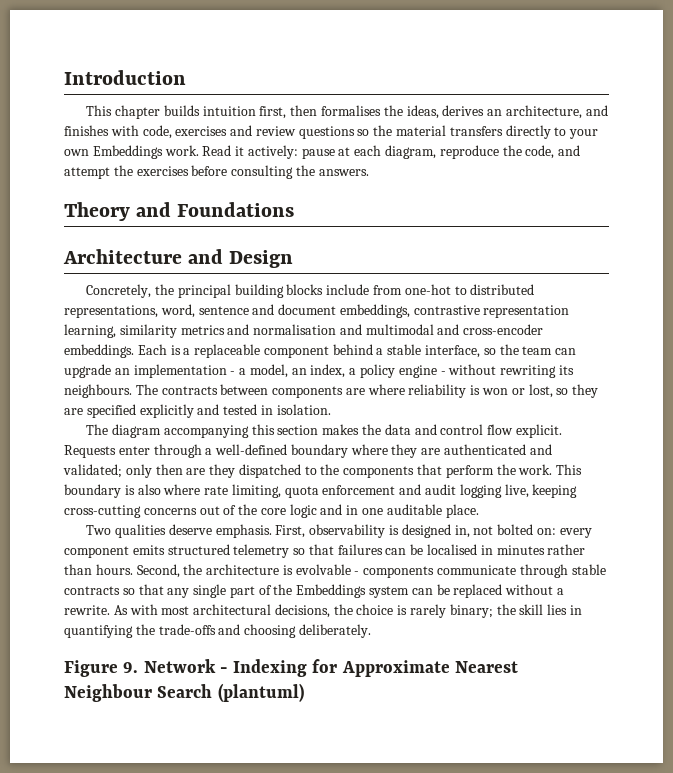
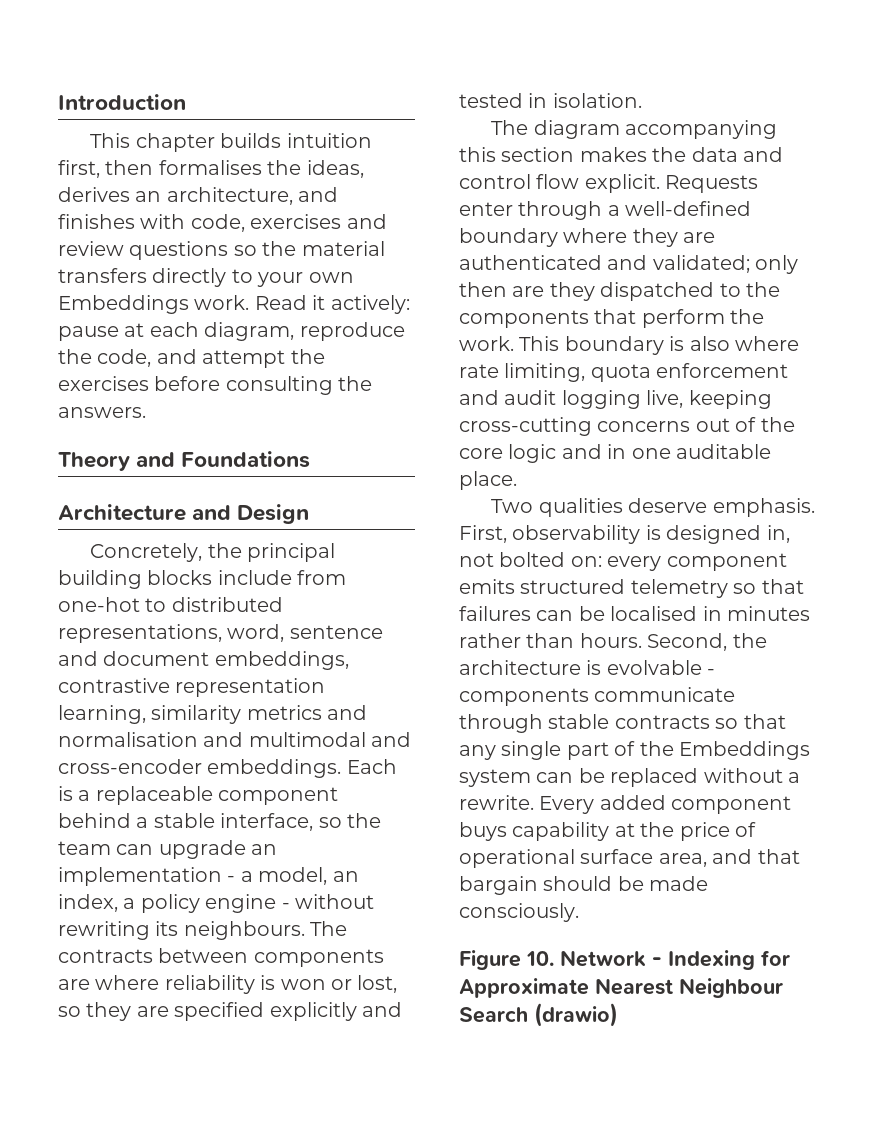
[113,604,582,618] [64,624,371,638] As with most architectural decisions, the choice is rarely binary; the skill lies in quantifying the trade-offs and choosing deliberately. -> [539,795,792,814] [459,822,756,841] [459,849,800,868] [459,876,709,895] [459,903,579,922] Every added component buys capability at the price of operational surface area, and that bargain should be made consciously.
[123,662,139,673] 9. -> [526,951,554,966] 10.
[217,683,304,702] (plantuml) -> [534,1003,618,1027] (drawio)

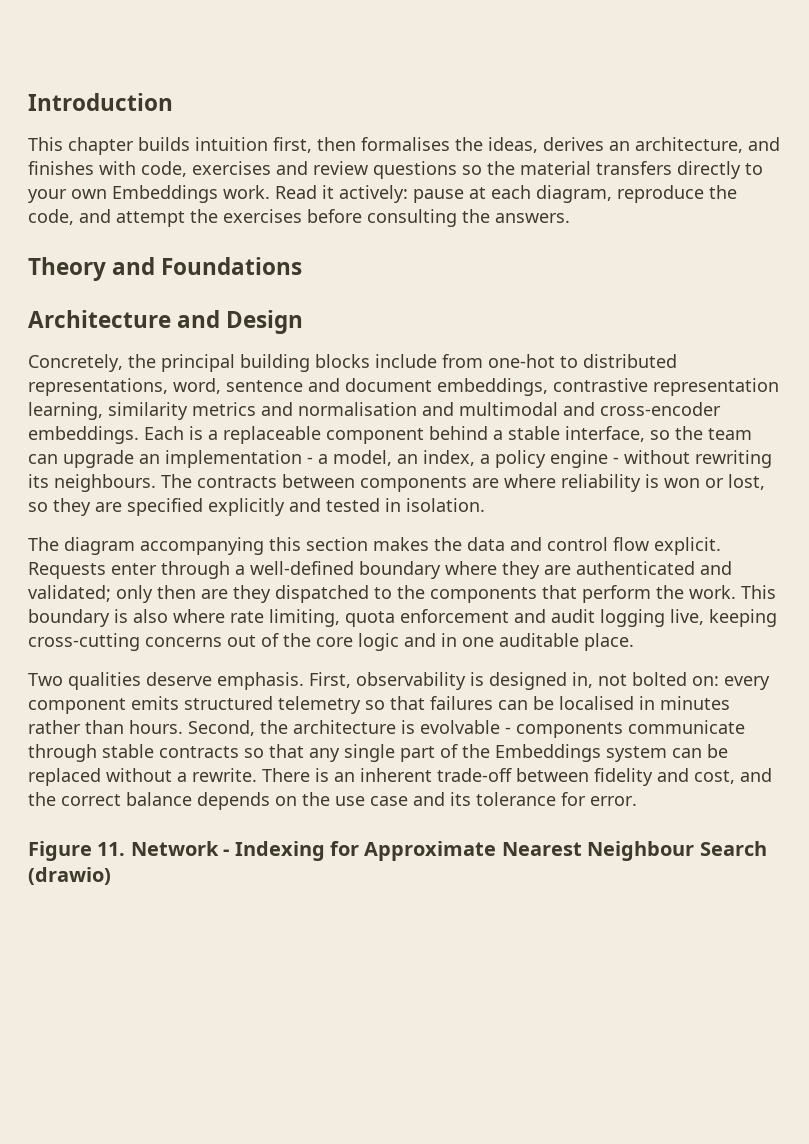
[539,795,792,814] [459,822,756,841] [459,849,800,868] [459,876,709,895] [459,903,579,922] Every added component buys capability at the price of operational surface area, and that bargain should be made consciously. -> [262,768,772,786] [28,792,637,810] There is an inherent trade-off between fidelity and cost, and the correct balance depends on the use case and its tolerance for error.
[526,951,554,966] 10. -> [97,842,126,856] 11.

